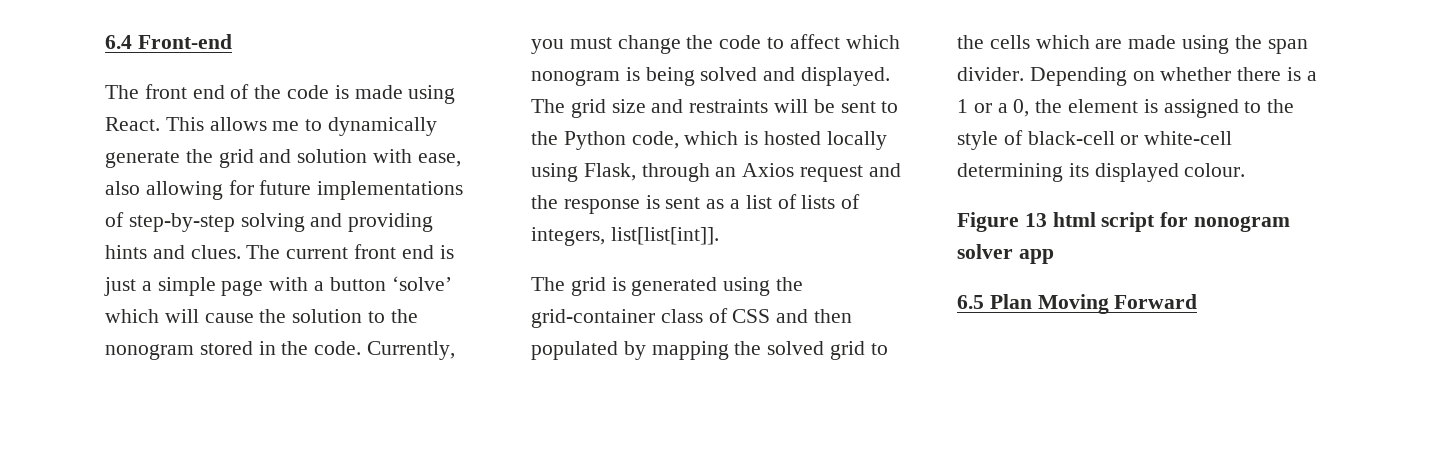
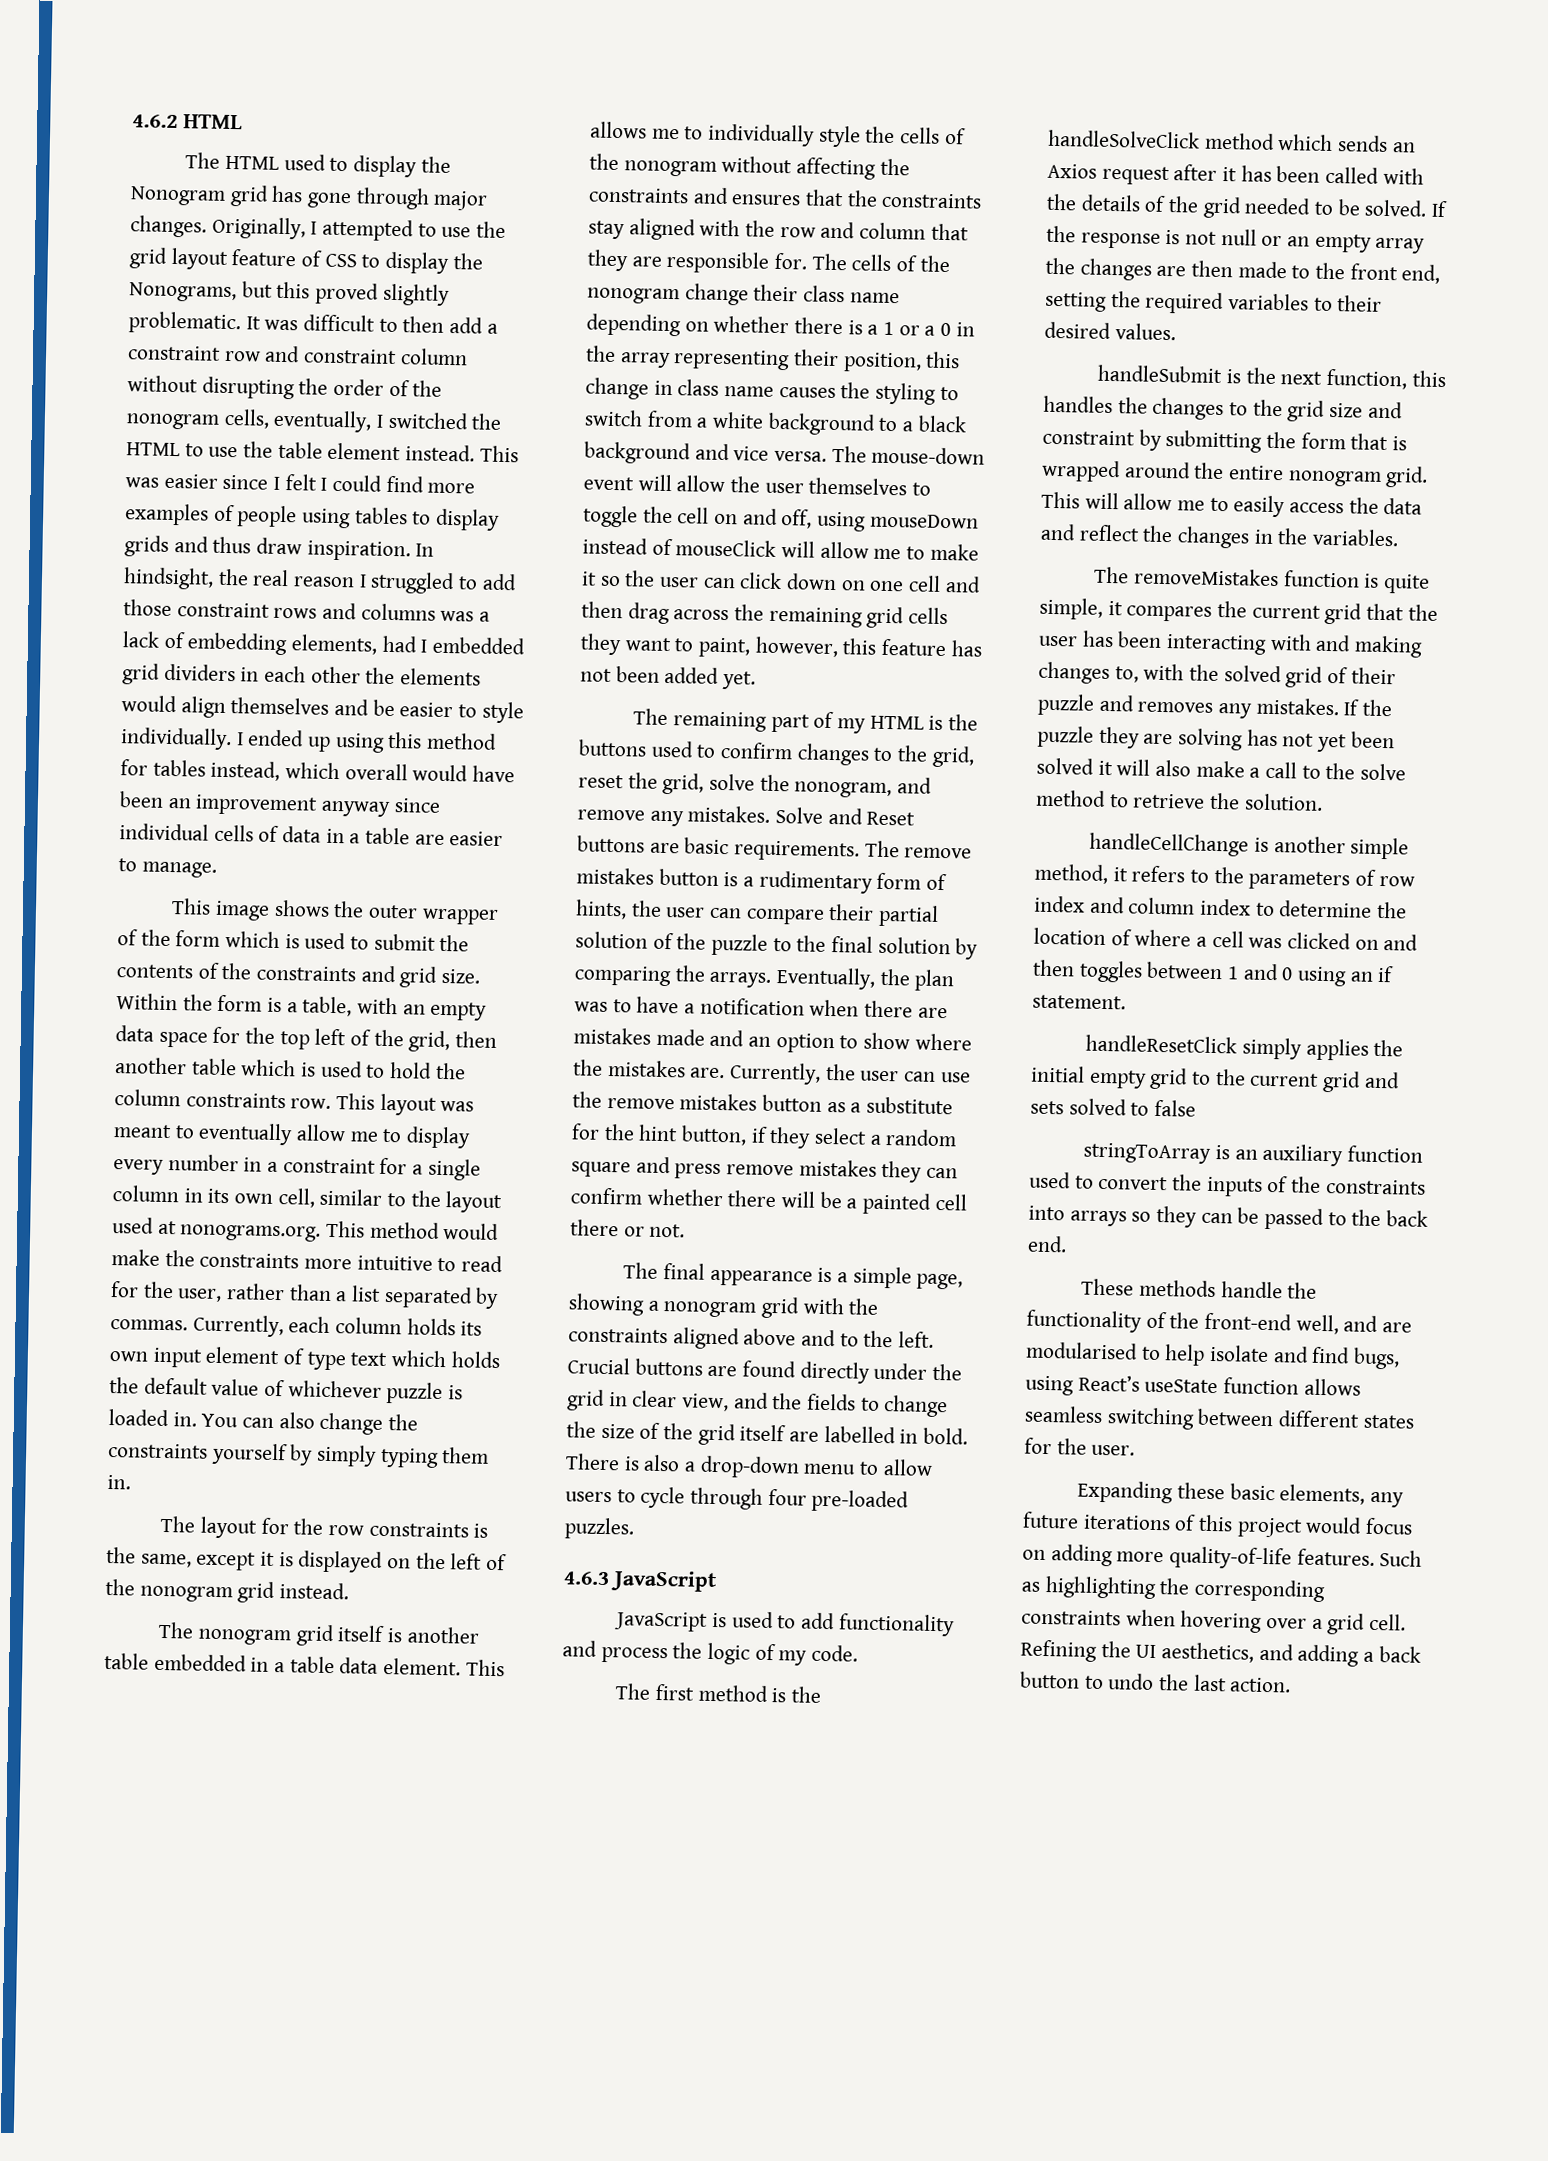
[105,34,232,49] [105,84,456,104] [105,117,438,136] [105,149,461,168] [105,180,464,200] [105,212,434,232] [105,244,454,259] [104,276,452,296] [105,309,418,323] [105,341,456,360] [531,34,900,54] [531,67,891,86] [531,99,899,118] [531,131,887,150] [531,163,901,182] [531,194,861,214] [531,227,719,246] [531,277,804,296] [531,308,853,328] [531,341,888,360] [957,35,1308,54] [957,67,1127,86] 6.4 Front-end // The front end of the code is made using React. This allows me to dynamically generate the grid and solution with ease, also allowing for future implementations of step-by-step solving and providing hints and clues. The current front end is just a simple page with a button ‘solve’ which will cause the solution to the nonogram stored in the code. Currently, you must change the code to affect which nonogram is being solved and displayed. The grid size and restraints will be sent to the Python code, which is hosted locally using Flask, through an Axios request and the response is sent as a list of lists of integers, list[list[int]]. // The grid is generated using the grid-container class of CSS and then populated by mapping the solved grid to the cells which are made using the span divider. Depending -> [132,114,243,130] [185,152,451,178] [130,184,489,211] [130,215,507,242] [129,247,483,274] [129,281,450,306] [128,311,498,335] [127,345,468,366] [127,375,443,400] [126,408,503,433] [126,441,519,463] [125,473,476,494] [124,503,501,531] [124,535,435,562] [123,567,517,595] [123,599,491,622] [122,631,526,656] [122,663,482,686] [121,695,524,724] [120,727,498,753] [120,759,516,783] [119,791,441,817] [119,823,504,847] [118,858,217,878] [171,898,499,925] [117,929,470,952] [116,962,481,988] [116,993,488,1021] [115,1025,498,1053] [115,1057,466,1080] [114,1089,475,1116] [113,1122,472,1149] [113,1154,481,1181] [112,1185,503,1214] [112,1217,500,1242] [111,1249,504,1273] [110,1281,500,1310] [110,1314,483,1338] [109,1346,501,1371] [109,1376,464,1405] [108,1408,419,1435] [108,1442,490,1468] [107,1474,131,1490] [160,1515,489,1539] [106,1546,508,1573] [105,1578,350,1604] [158,1621,480,1647] [104,1652,505,1677] [590,121,966,148] [589,153,910,180] [588,187,983,209] [588,218,969,241] [587,249,950,274] [587,283,900,306] [586,313,681,337] 4.6.2 HTML // The HTML used to display the Nonogram grid has gone through major changes. Originally, I attempted to use the grid layout feature of CSS to display the Nonograms, but this proved slightly problematic. It was difficult to then add a constraint row and constraint column without disrupting the order of the nonogram cells, eventually, I switched the HTML to use the table element instead. This was easier since I felt I could find more examples of people using tables to display grids and thus draw inspiration. In hindsight, the real reason I struggled to add those constraint rows and columns was a lack of embedding elements, had I embedded grid dividers in each other the elements would align themselves and be easier to style individually. I ended up using this method for tables instead, which overall would have been an improvement anyway since individual cells of data in a table are easier to manage. // This image shows the outer wrapper of the form which is used to submit the contents of the constraints and grid size. Within the form is a table, with an empty data space for the top left of the grid, then another table which is used to hold the column constraints row. This layout was meant to eventually allow me to display every number in a constraint for a single column in its own cell, similar to the layout used at nonograms.org. This method would make the constraints more intuitive to read for the user, rather than a list separated by commas. Currently, each column holds its own input element of type text which holds the default value of whichever puzzle is loaded in. You can also change the constraints yourself by simply typing them in. // The layout for the row constraints is the same, except it is displayed on the left of the nonogram grid instead. // The nonogram grid itself is another table embedded in a table data element. This allows me to individually style the cells of the nonogram without affecting the constraints and ensures that the constraints stay aligned with the row and column that they are responsible for. The cells of the nonogram change their class name depending
[1013,99,1295,118] [957,130,1233,150] [957,163,1246,182] [957,212,1291,232] [957,244,1054,264] [957,294,1198,314] 0, the element is assigned to the style of black-cell or white-cell determining its displayed colour. // Figure 13 html script for nonogram solver app // 6.5 Plan Moving Forward -> [940,322,975,337] [586,345,961,373] [585,377,959,405] [584,409,967,436] [584,441,986,465] [583,474,932,496] [583,505,979,532] [582,537,979,561] [581,570,981,593] [581,601,949,629] [580,633,983,658] [580,666,757,690] [633,708,979,734] [578,739,975,768] [578,772,933,799] [577,805,916,827] [577,835,973,862] [576,867,948,894] [575,899,940,927] [575,931,979,960] [574,965,956,992] [574,996,948,1019] [573,1027,972,1054] [573,1059,971,1085] [572,1091,954,1115] [571,1123,958,1149] [571,1156,959,1183] [570,1187,967,1215] [570,1219,686,1238] [623,1262,964,1290] [568,1293,880,1319] [568,1327,935,1350] [567,1357,963,1384] [566,1389,949,1418] [566,1421,969,1446] [565,1453,933,1479] [565,1486,910,1513] [564,1517,635,1540] [563,1570,718,1593] [613,1611,955,1637] [562,1640,859,1666] [615,1683,822,1703] [1048,129,1416,153] [1047,163,1424,186] [1046,193,1449,219] [1046,225,1426,254] [1045,257,1441,284] [1045,290,1383,315] [1044,321,1176,341] [1097,364,1446,390] [1043,395,1403,422] [1042,429,1408,453] [1041,459,1429,488] [1041,491,1423,518] [1040,523,1400,549] [1094,566,1430,594] [1039,597,1438,625] [1038,630,1424,658] [1038,661,1396,688] [1037,693,1394,719] [1037,725,1395,753] [1036,757,1407,781] [1036,789,1323,811] [1089,832,1410,860] [1034,863,1415,891] [1034,895,1408,919] [1033,927,1419,951] [1032,959,1395,987] [1032,994,1126,1010] [1085,1034,1404,1061] [1031,1065,1400,1093] [1030,1098,1197,1117] [1083,1142,1423,1167] [1029,1171,1426,1197] [1028,1205,1429,1231] [1027,1235,1067,1253] [1081,1278,1318,1299] [1026,1309,1413,1335] [1026,1341,1401,1370] [1025,1374,1361,1396] [1024,1405,1415,1430] [1024,1437,1136,1456] [1077,1480,1404,1508] [1022,1511,1414,1538] [1022,1544,1423,1570] [1021,1576,1327,1603] [1021,1609,1407,1635] [1020,1639,1421,1667] [1020,1671,1292,1693] 0 in the array representing their position, this change in class name causes the styling to switch from a white background to a black background and vice versa. The mouse-down event will allow the user themselves to toggle the cell on and off, using mouseDown instead of mouseClick will allow me to make it so the user can click down on one cell and then drag across the remaining grid cells they want to paint, however, this feature has not been added yet. // The remaining part of my HTML is the buttons used to confirm changes to the grid, reset the grid, solve the nonogram, and remove any mistakes. Solve and Reset buttons are basic requirements. The remove mistakes button is a rudimentary form of hints, the user can compare their partial solution of the puzzle to the final solution by comparing the arrays. Eventually, the plan was to have a notification when there are mistakes made and an option to show where the mistakes are. Currently, the user can use the remove mistakes button as a substitute for the hint button, if they select a random square and press remove mistakes they can confirm whether there will be a painted cell there or not. // The final appearance is a simple page, showing a nonogram grid with the constraints aligned above and to the left. Crucial buttons are found directly under the grid in clear view, and the fields to change the size of the grid itself are labelled in bold. There is also a drop-down menu to allow users to cycle through four pre-loaded puzzles. // 4.6.3 JavaScript // JavaScript is used to add functionality and process the logic of my code. // The first method is the handleSolveClick method which sends an Axios request after it has been called with the details of the grid needed to be solved. If the response is not null or an empty array the changes are then made to the front end, setting the required variables to their desired values. // handleSubmit is the next function, this handles the changes to the grid size and constraint by submitting the form that is wrapped around the entire nonogram grid. This will allow me to easily access the data and reflect the changes in the variables. // The removeMistakes function is quite simple, it compares the current grid that the user has been interacting with and making changes to, with the solved grid of their puzzle and removes any mistakes. If the puzzle they are solving has not yet been solved it will also make a call to the solve method to retrieve the solution. // handleCellChange is another simple method, it refers to the parameters of row index and column index to determine the location of where a cell was clicked on and then toggles between 1 and 0 using an if statement. // handleResetClick simply applies the initial empty grid to the current grid and sets solved to false // stringToArray is an auxiliary function used to convert the inputs of the constraints into arrays so they can be passed to the back end. // These methods handle the functionality of the front-end well, and are modularised to help isolate and find bugs, using React’s useState function allows seamless switching between different states for the user. // Expanding these basic elements, any future iterations of this project would focus on adding more quality-of-life features. Such as highlighting the corresponding constraints when hovering over a grid cell. Refining the UI aesthetics, and adding a back button to undo the last action.

